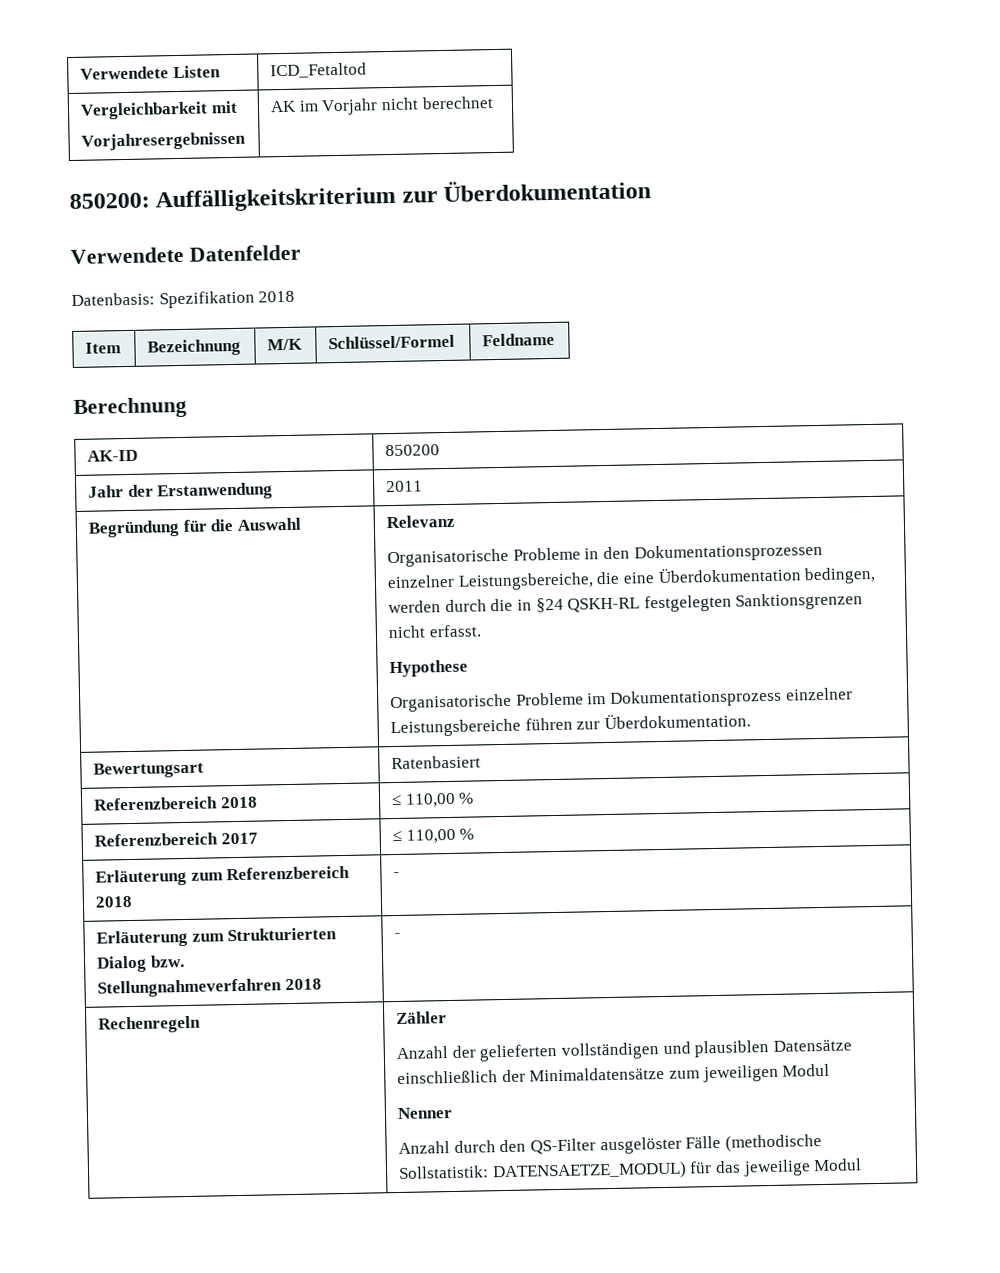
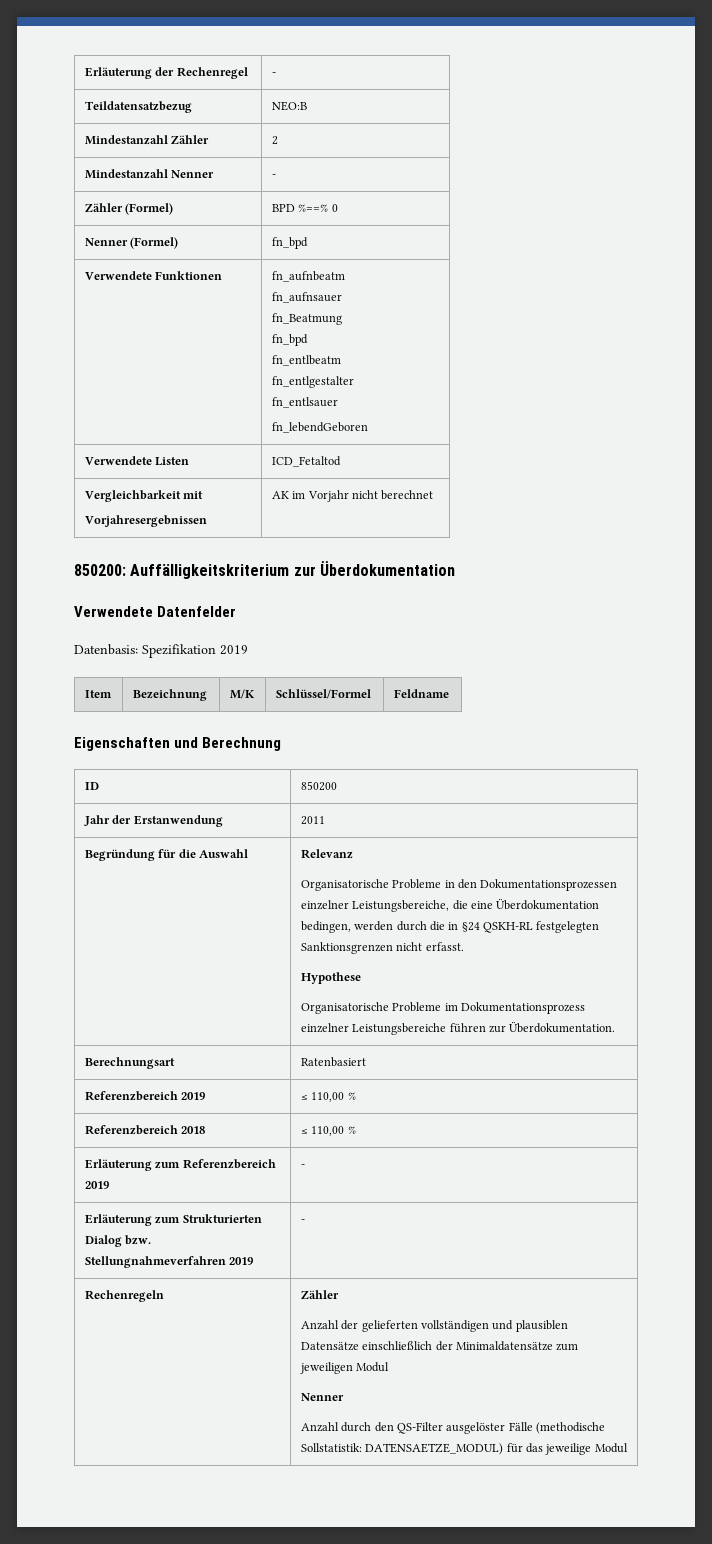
(80, 73) none -> [84,67,248,79] [271,72,276,76] [84,101,192,113] [271,101,307,111] [84,135,210,145] [271,136,278,145] [84,169,215,179] [271,174,276,178] [84,203,174,215] [271,204,338,212] [84,237,179,249] [271,237,308,249] [84,271,223,280] [271,271,345,282] [271,292,342,303] [271,313,342,325] [271,334,308,346] [271,355,341,366] [271,376,354,388] [271,397,338,408] [271,422,368,433] Erläuterung der Rechenregel | - // Teildatensatzbezug | NEO:B // Mindestanzahl Zähler | 2 // Mindestanzahl Nenner | - // Zähler (Formel) | BPD %==% 0 // Nenner (Formel) | fn_bpd // Verwendete Funktionen | fn_aufnbeatm // fn_aufnsauer // fn_Beatmung // fn_bpd // fn_entlbeatm // fn_entlgestalter // fn_entlsauer // fn_lebendGeboren //
[258,290,296,303] 2018 -> [220,645,248,655] 2019
(556, 339) none -> [74,737,199,751] Eigenschaften und
[87,449,139,462] AK-ID -> [84,782,99,790] ID
[93,761,205,779] Bewertungsart -> [84,1057,175,1069] Berechnungsart
(482, 762) none -> [84,1091,206,1101] [300,1092,356,1102] // Referenzbereich 2019 | ≤ 110,00 %
[94,832,258,847] [392,828,475,844] // Referenzbereich 2017 | ≤ 110,00 % -> (356, 1130) none
[95,895,134,908] 2018 -> [84,1181,109,1189] 2019
[284,978,322,991] 2018 -> [229,1257,254,1265] 2019

